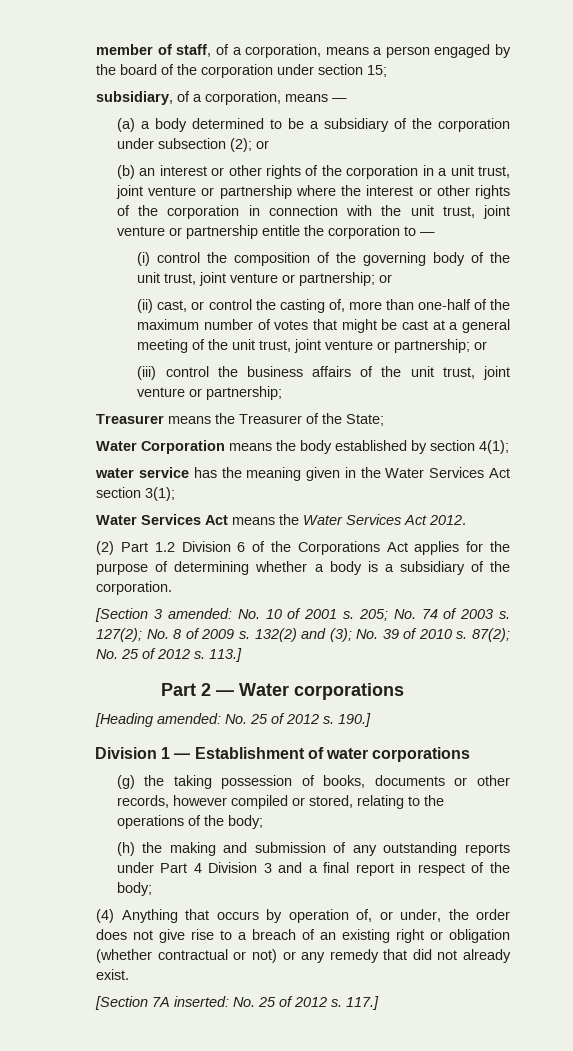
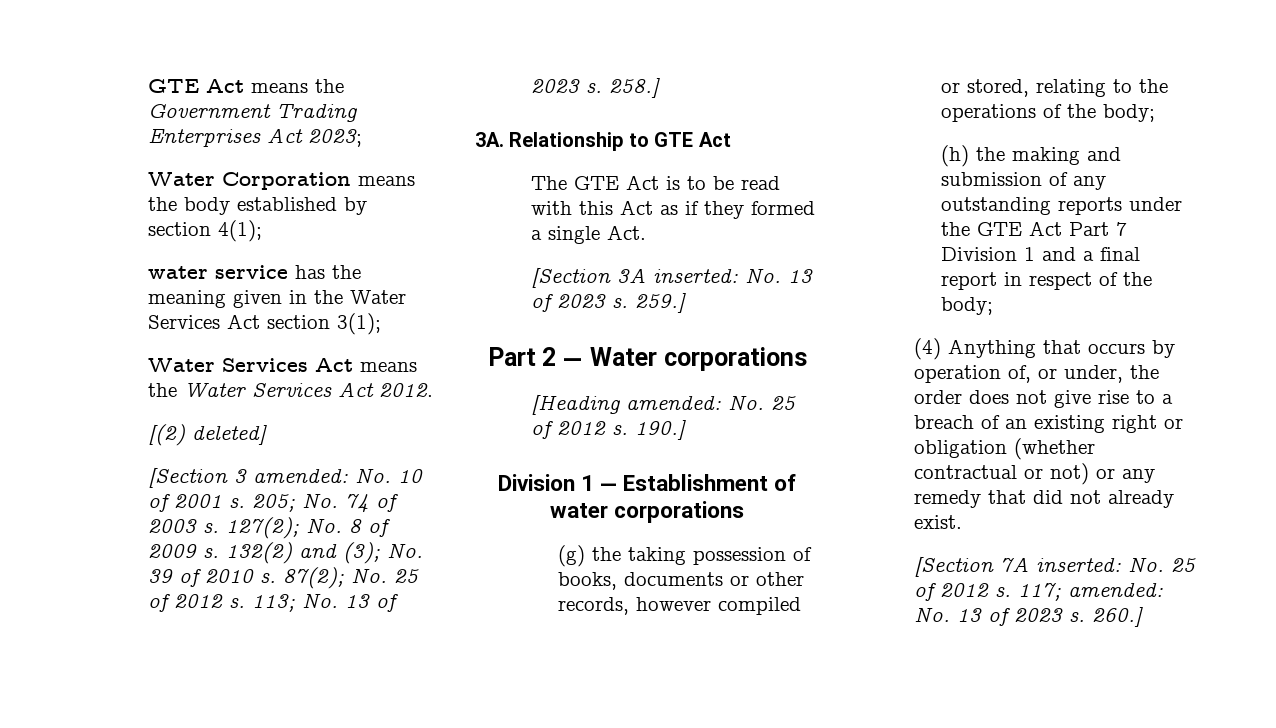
[96,44,512,58] [96,64,388,78] [96,91,348,105] [116,118,510,132] [116,138,269,152] [116,165,510,179] [115,185,511,199] [116,205,511,219] [116,225,435,239] [137,252,511,266] [137,272,393,286] [137,299,510,313] [137,319,510,333] [137,339,488,353] [137,366,510,380] [137,386,283,400] [96,413,385,426] member of staff, of a corporation, means a person engaged by the board of the corporation under section 15; // subsidiary, of a corporation, means — // (a) a body determined to be a subsidiary of the corporation under subsection (2); or // (b) an interest or other rights of the corporation in a unit trust, joint venture or partnership where the interest or other rights of the corporation in connection with the unit trust, joint venture or partnership entitle the corporation to — // (i) control the composition of the governing body of the unit trust, joint venture or partnership; or // (ii) cast, or control the casting of, more than one-half of the maximum number of votes that might be cast at a general meeting of the unit trust, joint venture or partnership; or // (iii) control the business affairs of the unit trust, joint venture or partnership; // Treasurer means the Treasurer of the State; -> [147,79,344,93] [147,104,357,122] [147,128,362,147] GTE Act means the Government Trading Enterprises Act 2023;
[96,541,510,555] [96,561,511,575] [96,581,173,595] (2) Part 1.2 Division 6 of the Corporations Act applies for the purpose of determining whether a body is a subsidiary of the corporation. -> [147,424,267,446] [(2) deleted]
[209,648,243,662] 113.] -> [251,593,398,612] [530,77,660,98] [475,132,731,151] [530,175,780,190] [530,200,815,219] [530,225,646,244] [530,267,813,288] [530,292,686,313] 113; No. 13 of 2023 s. 258.] // 3A. Relationship to GTE Act // The GTE Act is to be read with this Act as if they formed a single Act. // [Section 3A inserted: No. 13 of 2023 s. 259.]
[160,862,272,873] Part 4 Division 3 -> [941,221,1128,236] [941,247,1036,261] the GTE Act Part 7 Division 1
[346,996,380,1010] 117.] -> [1017,583,1163,601] [913,606,1143,627] 117; amended: No. 13 of 2023 s. 260.]

